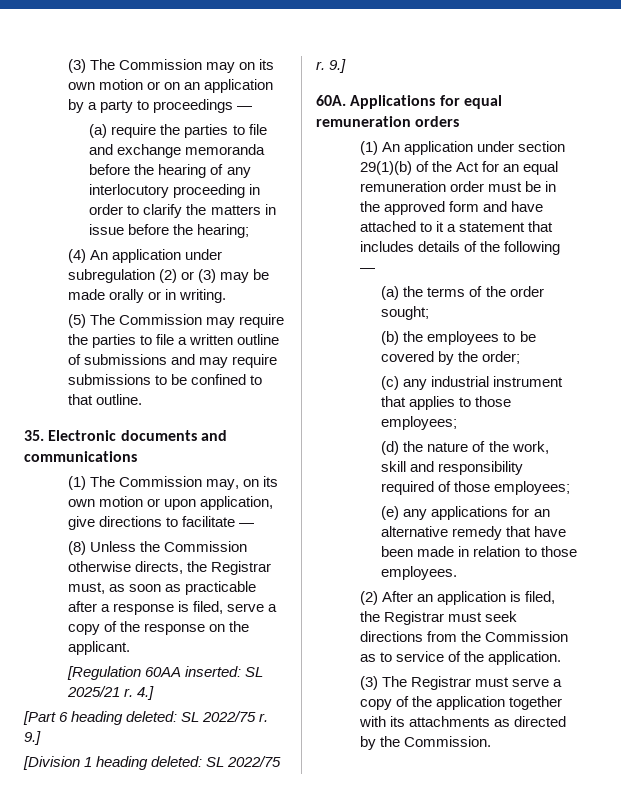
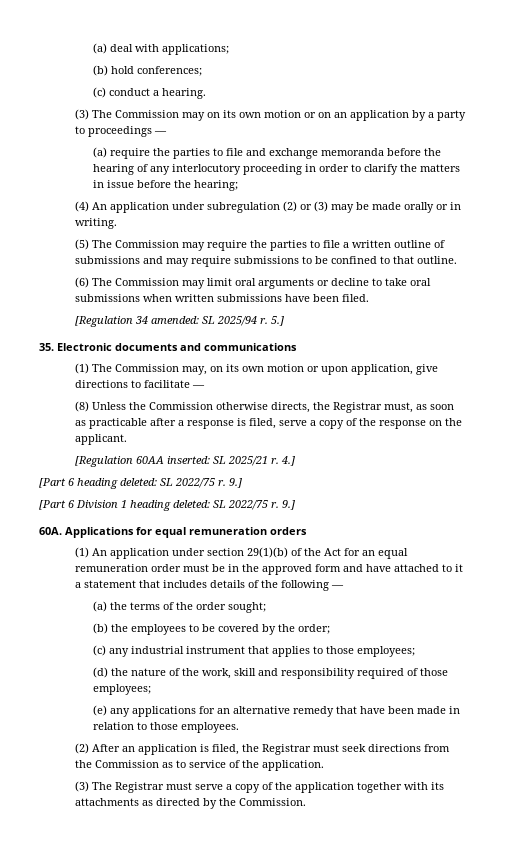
(67, 66) none -> [92,43,229,55] [92,65,202,76] [92,87,206,99] (a) deal with applications; // (b) hold conferences; // (c) conduct a hearing. //
(142, 399) none -> [74,277,431,289] [74,294,369,302] [74,316,284,327] // (6) The Commission may limit oral arguments or decline to take oral submissions when written submissions have been filed. // [Regulation 34 amended: SL 2025/94 r. 5.]
[23,756,80,770] [Division -> [39,500,118,510] [Part 6 Division

